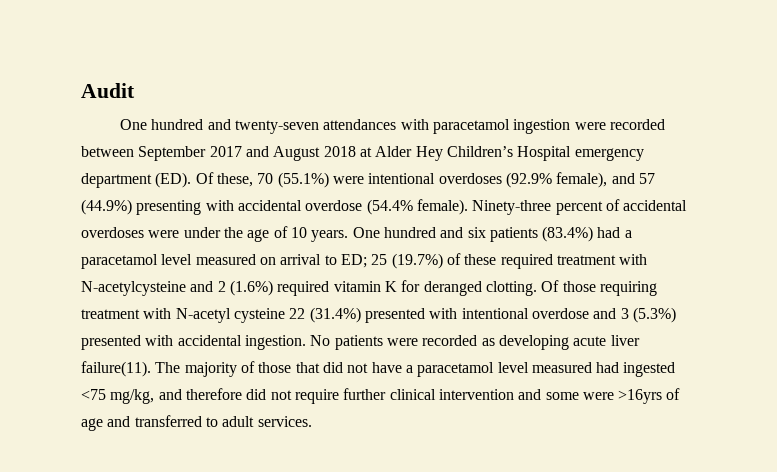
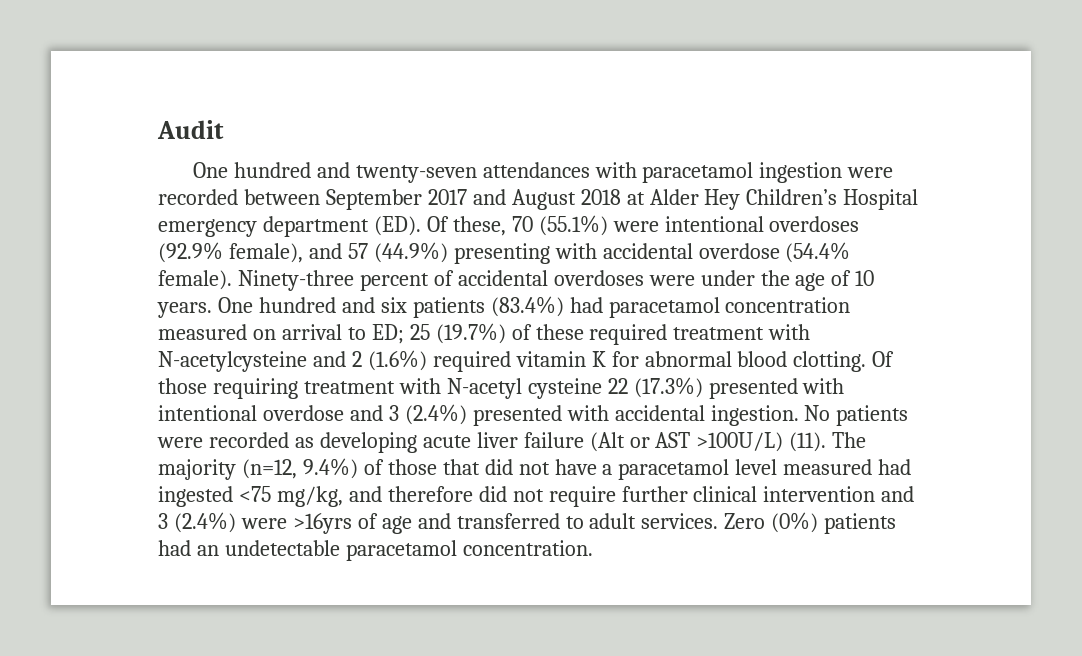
[624,230,632,238] [81,254,193,269] a paracetamol level -> [608,297,851,318] paracetamol concentration
[423,281,482,296] deranged -> [644,351,788,367] abnormal blood
[309,307,361,323] (31.4%) -> [633,377,703,398] (17.3%)
[632,307,676,323] (5.3%) -> [404,404,467,425] (2.4%)
[81,361,237,377] failure(11). The majority -> [523,432,867,452] [158,458,358,480] failure (Alt or AST >100U/L) (11). The majority (n=12, 9.4%)
[545,392,579,400] some -> [158,512,236,533] 3 (2.4%)
(312, 421) none -> [724,512,897,534] [158,540,593,561] Zero (0%) patients had an undetectable paracetamol concentration.

